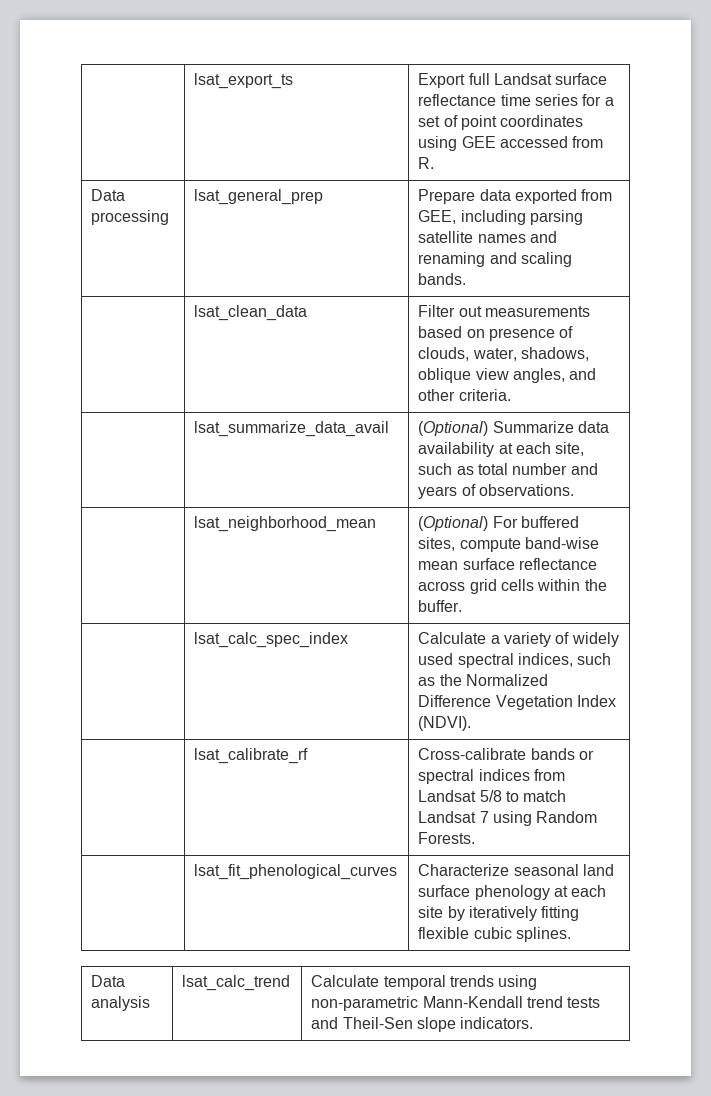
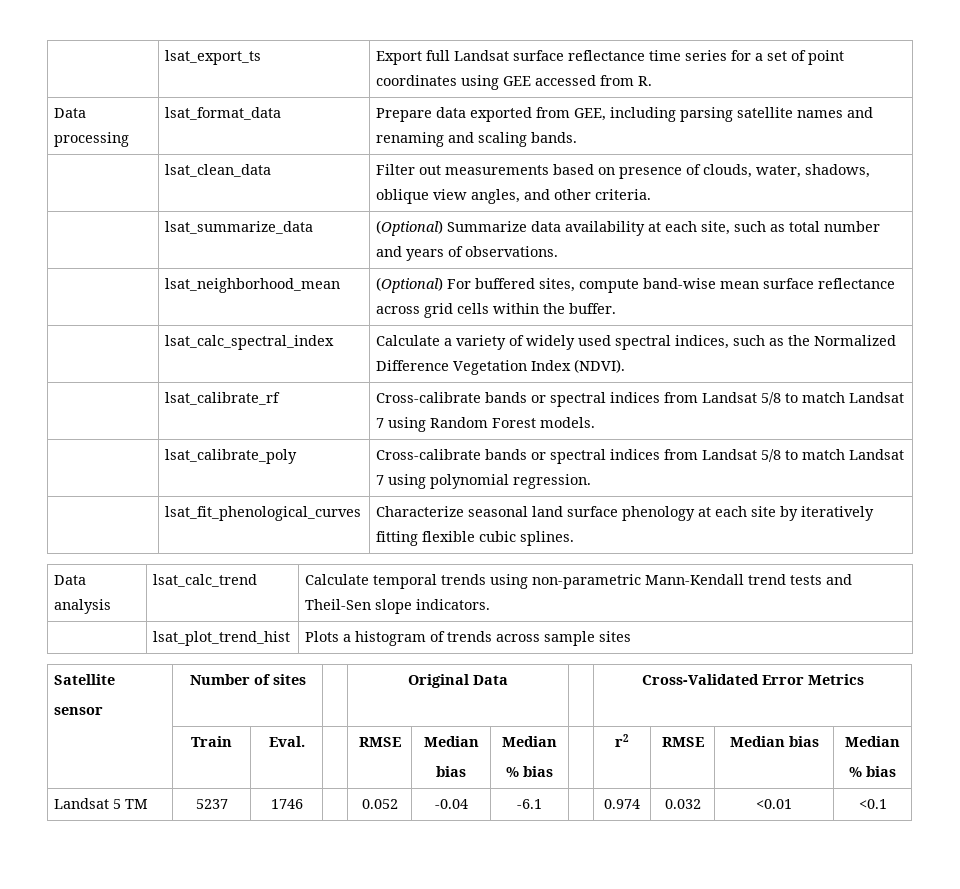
[194,189,324,205] lsat_general_prep -> [164,107,281,120] lsat_format_data
[194,421,390,437] lsat_summarize_data_avail -> [164,221,313,234] lsat_summarize_data
[194,632,349,648] lsat_calc_spec_index -> [164,335,334,350] lsat_calc_spectral_index
[418,832,476,844] Forests. -> [491,417,595,428] [164,449,297,464] [375,449,904,464] [375,474,591,489] Forest models. // | lsat_calibrate_poly | Cross-calibrate bands or spectral indices from Landsat 5/8 to match Landsat 7 using polynomial regression.
(534, 1023) none -> [152,631,290,646] [304,631,631,646] [53,674,115,685] [53,707,103,715] [189,674,306,685] [408,674,508,688] [641,674,864,685] [191,736,232,747] [268,736,305,747] [358,737,401,747] [423,736,479,747] [436,766,466,777] [502,736,557,747] [506,766,553,777] [615,734,629,747] [661,737,704,747] [729,736,819,747] [845,736,900,747] [849,766,896,777] [53,798,148,809] [195,799,228,809] [270,799,303,809] [361,799,398,809] [434,799,468,809] [517,799,542,809] [604,799,640,809] [664,799,701,809] [756,799,792,809] [858,799,887,809] // | lsat_plot_trend_hist | Plots a histogram of trends across sample sites // Satellite // sensor | Number of sites | | Original Data | | Cross-Validated Error Metrics // | Train | Eval. | | RMSE | Median // bias | Median // % bias | | r2 | RMSE | Median bias | Median // % bias // Landsat 5 TM | 5237 | 1746 | | 0.052 | -0.04 | -6.1 | | 0.974 | 0.032 | <0.01 | <0.1

